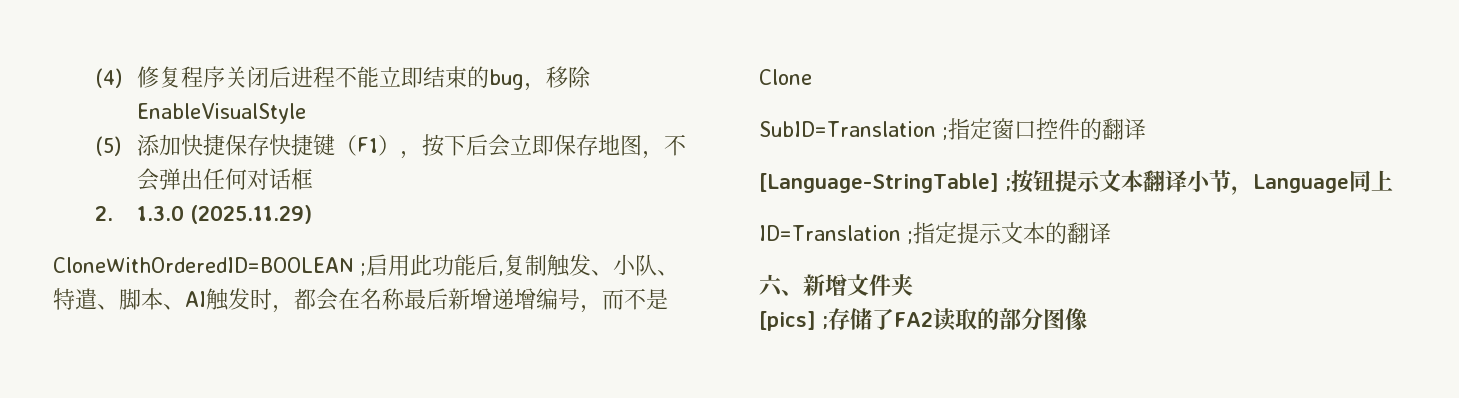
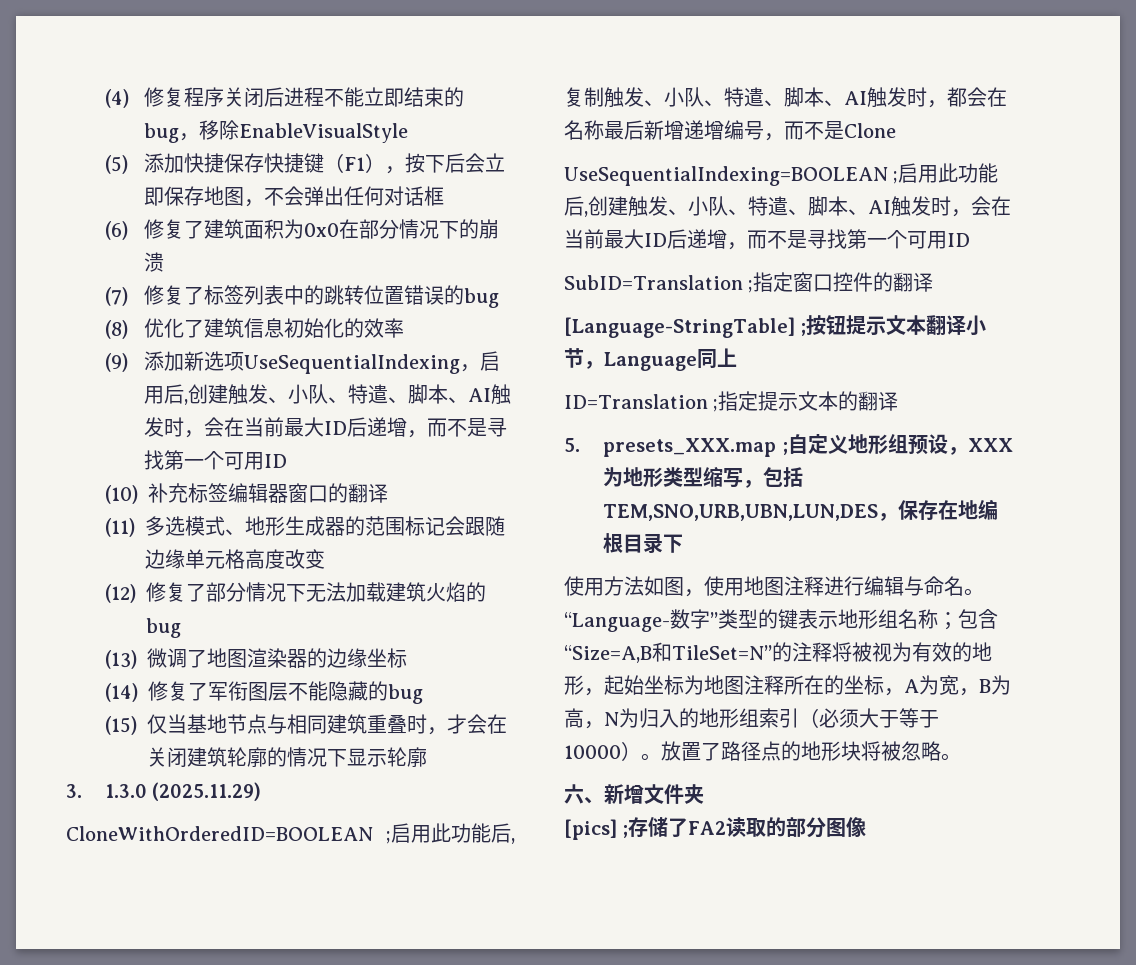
[95,206,114,221] 2. -> [105,219,500,240] [144,252,165,272] [105,285,500,308] [105,318,405,339] [105,351,501,374] [144,384,512,405] [144,417,508,438] [144,450,288,470] [105,483,389,504] [105,516,506,537] [145,549,326,569] [105,582,487,603] [146,618,182,638] [105,648,408,669] [105,681,424,704] [105,714,508,735] [147,747,428,768] [66,784,82,798] (6)修复了建筑面积为0x0在部分情况下的崩溃 // (7)修复了标签列表中的跳转位置错误的bug // (8)优化了建筑信息初始化的效率 // (9)添加新选项UseSequentialIndexing，启用后,创建触发、小队、特遣、脚本、AI触发时，会在当前最大ID后递增，而不是寻找第一个可用ID // (10)补充标签编辑器窗口的翻译 // (11)多选模式、地形生成器的范围标记会跟随边缘单元格高度改变 // (12)修复了部分情况下无法加载建筑火焰的bug // (13)微调了地图渲染器的边缘坐标 // (14)修复了军衔图层不能隐藏的bug // (15)仅当基地节点与相同建筑重叠时，才会在关闭建筑轮廓的情况下显示轮廓 // 3.
(812, 77) none -> [564,163,999,186] [564,196,1011,217] [564,229,970,250] // UseSequentialIndexing=BOOLEAN ;启用此功能后,创建触发、小队、特遣、脚本、AI触发时，会在当前最大ID后递增，而不是寻找第一个可用ID
(1111, 233) none -> [564,434,1013,457] [603,466,804,488] [603,499,999,521] [603,533,684,554] [564,576,984,597] [564,609,998,632] [564,642,992,663] [564,675,1011,696] [564,708,939,729] [564,741,961,761] // 5. presets_XXX.map ;自定义地形组预设，XXX为地形类型缩写，包括TEM,SNO,URB,UBN,LUN,DES，保存在地编根目录下 // 使用方法如图，使用地图注释进行编辑与命名。“Language-数字”类型的键表示地形组名称；包含“Size=A,B和TileSet=N”的注释将被视为有效的地形，起始坐标为地图注释所在的坐标，A为宽，B为高，N为归入的地形组索引（必须大于等于10000）。放置了路径点的地形块将被忽略。

